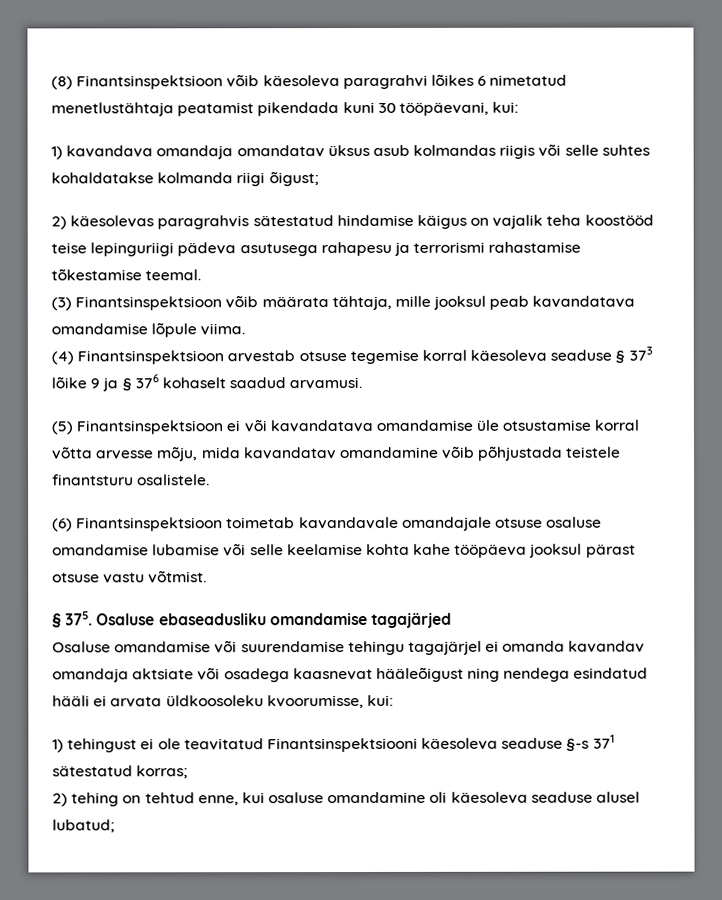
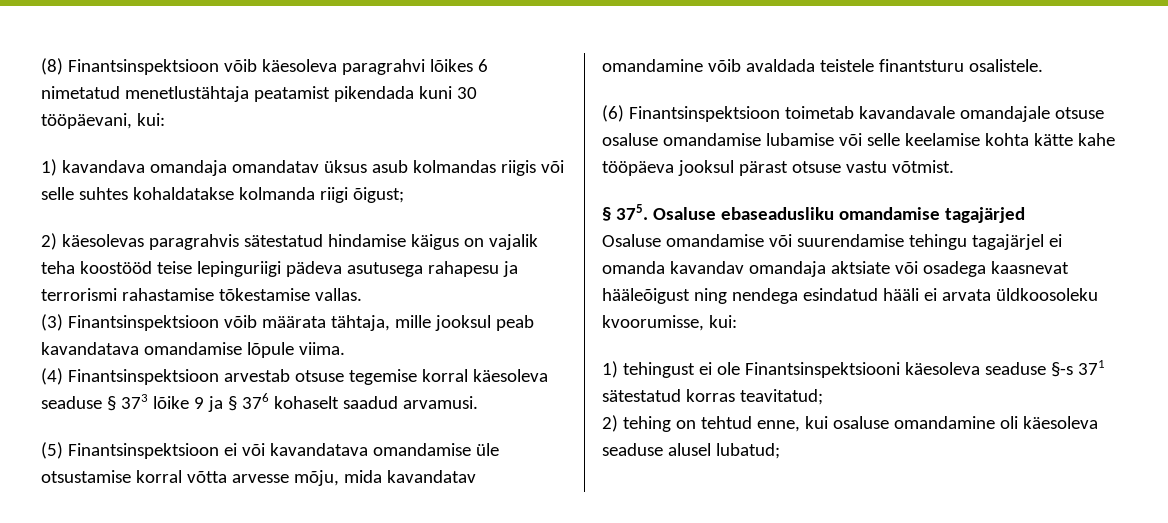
[145,269,202,281] teemal. -> [314,288,362,301] vallas.
[477,445,564,461] põhjustada -> [745,59,815,72] avaldada
(410, 549) none -> [1033,133,1073,146] kätte
[183,738,264,751] teavitatud -> (740, 368) none
[136,765,189,779] korras; -> [685,389,823,405] korras teavitatud;

